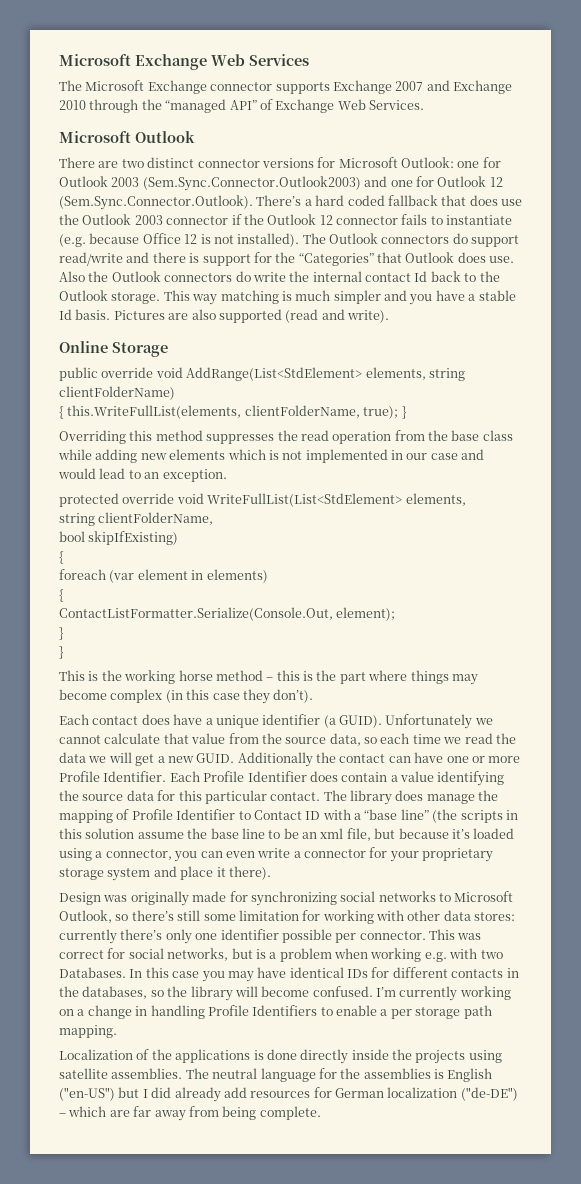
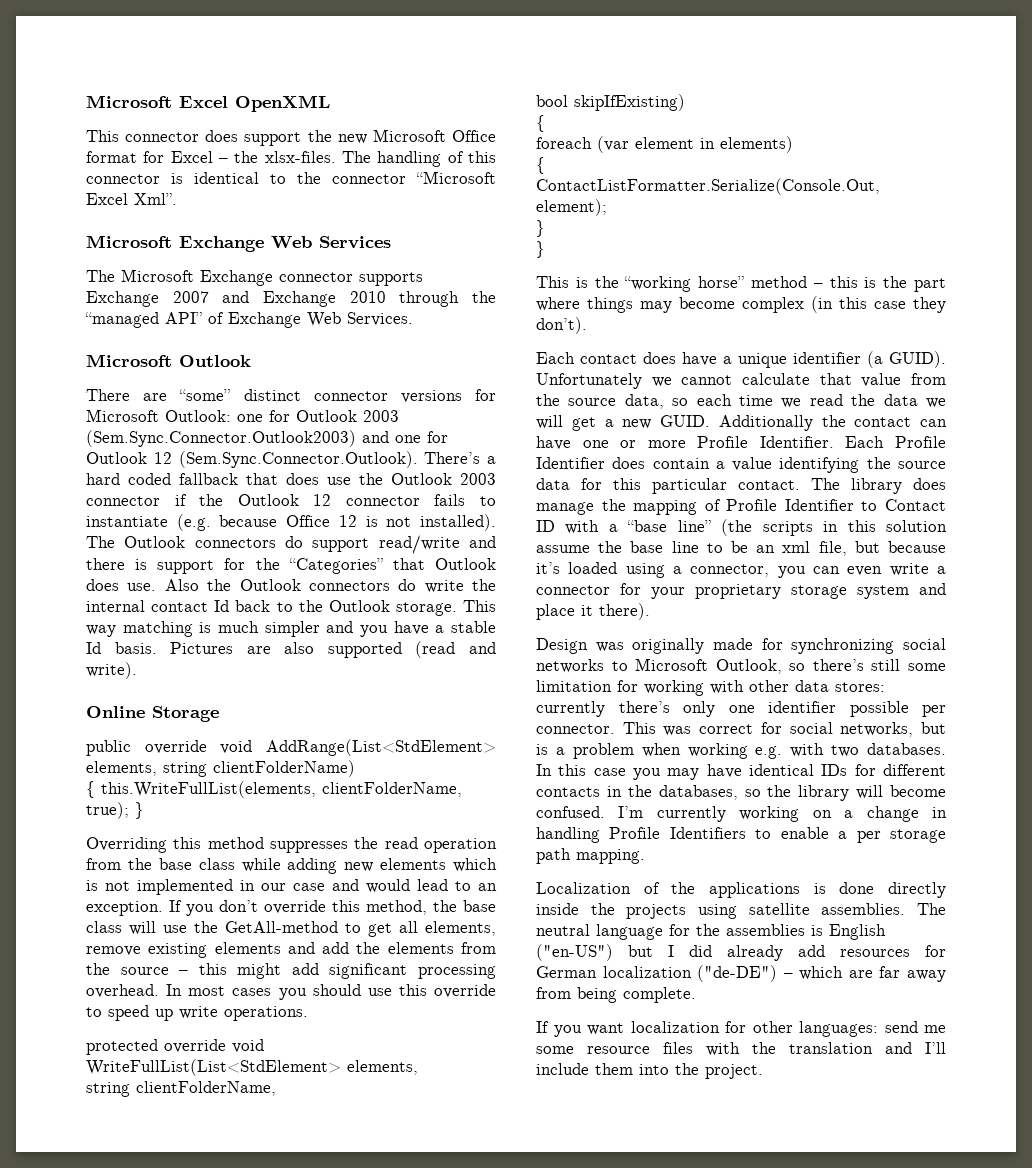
[59,54,131,66] Microsoft -> [86,95,330,112] [86,129,496,146] [86,151,496,167] [86,171,496,184] [86,193,177,205] [86,235,172,248] Microsoft Excel OpenXML // This connector does support the new Microsoft Office format for Excel – the xlsx-files. The handling of this connector is identical to the connector “Microsoft Excel Xml”. // Microsoft
[121,159,144,168] two -> [179,389,231,401] “some”
(227, 475) none -> [169,900,496,916] [86,921,496,937] [86,942,496,958] [86,963,496,979] [86,984,496,1000] [86,1005,308,1021] If you don’t override this method, the base class will use the GetAll-method to get all elements, remove existing elements and add the elements from the source – this might add significant processing overhead. In most cases you should use this override to speed up write operations.
[124,670,213,684] working horse -> [624,276,745,292] “working horse”
[59,967,126,978] Databases. -> [867,743,946,755] databases.
(321, 1113) none -> [536,1021,946,1037] [536,1042,946,1056] [536,1063,763,1079] // If you want localization for other languages: send me some resource files with the translation and I’ll include them into the project.

